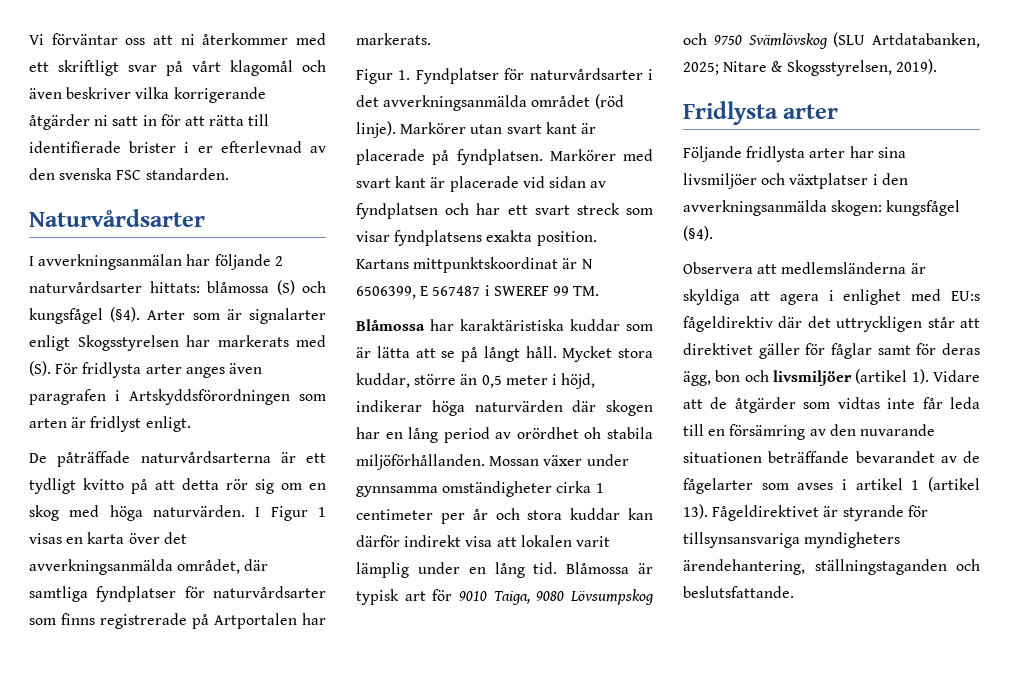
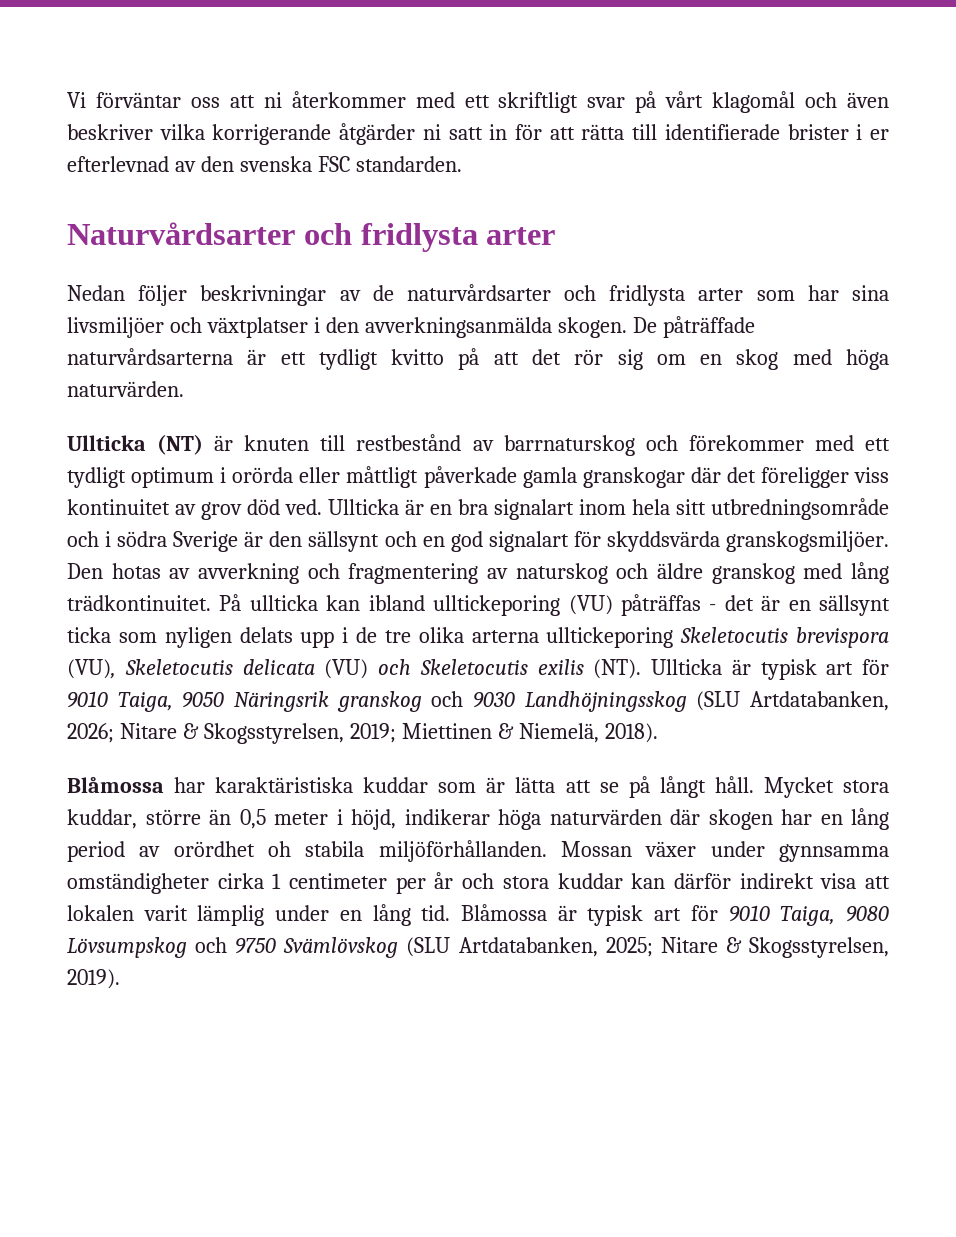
[29,254,283,270] [29,280,326,295] [29,307,326,324] [29,335,326,351] [29,361,262,378] [29,389,326,405] [29,416,191,432] // I avverkningsanmälan har följande 2 naturvårdsarter hittats: blåmossa (S) och kungsfågel (§4). Arter som är signalarter enligt Skogsstyrelsen har markerats med (S). För fridlysta arter anges även paragrafen i Artskyddsförordningen som arten är fridlyst enligt. // -> [303,223,556,252] [67,284,889,306] [67,317,627,338] och fridlysta arter // Nedan följer beskrivningar av de naturvårdsarter och fridlysta arter som har sina livsmiljöer och växtplatser i den avverkningsanmälda skogen.
[182,478,219,490] detta -> [532,349,561,365] det
[255,506,326,521] [29,532,187,544] [29,559,269,575] [29,586,326,602] [29,613,326,629] [356,33,431,45] [356,68,653,84] [356,94,624,111] [356,121,596,138] [356,149,653,165] [356,176,607,192] [356,203,653,219] [356,230,597,246] [356,257,593,273] [356,285,600,299] I Figur 1 visas en karta över det avverkningsanmälda området, där samtliga fyndplatser för naturvårdsarter som finns registrerade på Artportalen har markerats. // Figur 1. Fyndplatser för naturvårdsarter i det avverkningsanmälda området (röd linje). Markörer utan svart kant är placerade på fyndplatsen. Markörer med svart kant är placerade vid sidan av fyndplatsen och har ett svart streck som visar fyndplatsens exakta position. Kartans mittpunktskoordinat är N 6506399, E 567487 i SWEREF 99 TM. -> [67,434,890,456] [67,466,890,488] [67,498,889,520] [67,531,890,552] [67,562,889,584] [67,594,890,616] [67,627,889,648] [67,659,889,680] [67,691,889,712] [67,723,658,744] // Ullticka (NT) är knuten till restbestånd av barrnaturskog och förekommer med ett tydligt optimum i orörda eller måttligt påverkade gamla granskogar där det föreligger viss kontinuitet av grov död ved. Ullticka är en bra signalart inom hela sitt utbredningsområde och i södra Sverige är den sällsynt och en god signalart för skyddsvärda granskogsmiljöer. Den hotas av avverkning och fragmentering av naturskog och äldre granskog med lång trädkontinuitet. På ullticka kan ibland ulltickeporing (VU) påträffas - det är en sällsynt ticka som nyligen delats upp i de tre olika arterna ulltickeporing Skeletocutis brevispora (VU), Skeletocutis delicata (VU) och Skeletocutis exilis (NT). Ullticka är typisk art för 9010 Taiga, 9050 Näringsrik granskog och 9030 Landhöjningsskog (SLU Artdatabanken, 2026; Nitare & Skogsstyrelsen, 2019; Miettinen & Niemelä, 2018).
[683,101,839,125] [683,146,906,162] [683,173,908,189] [683,200,961,216] [683,226,713,241] [683,262,926,274] [683,289,980,305] [683,316,980,332] [683,343,980,359] [683,369,980,386] [683,397,980,413] [683,424,935,440] [683,451,980,463] [683,477,980,494] [683,504,928,521] [683,532,901,548] [683,559,980,575] [683,586,794,598] // Fridlysta arter // Följande fridlysta arter har sina livsmiljöer och växtplatser i den avverkningsanmälda skogen: kungsfågel (§4). // Observera att medlemsländerna är skyldiga att agera i enlighet med EU:s fågeldirektiv där det uttryckligen står att direktivet gäller för fåglar samt för deras ägg, bon och livsmiljöer (artikel 1). Vidare att de åtgärder som vidtas inte får leda till en försämring av den nuvarande situationen beträffande bevarandet av de fågelarter som avses i artikel 1 (artikel 13). Fågeldirektivet är styrande för tillsynsansvariga myndigheters ärendehantering, ställningstaganden och beslutsfattande. -> (120, 979) none

